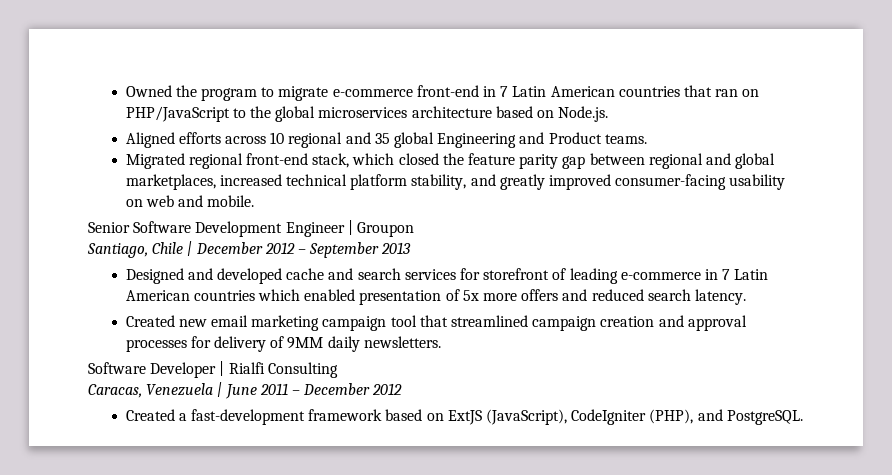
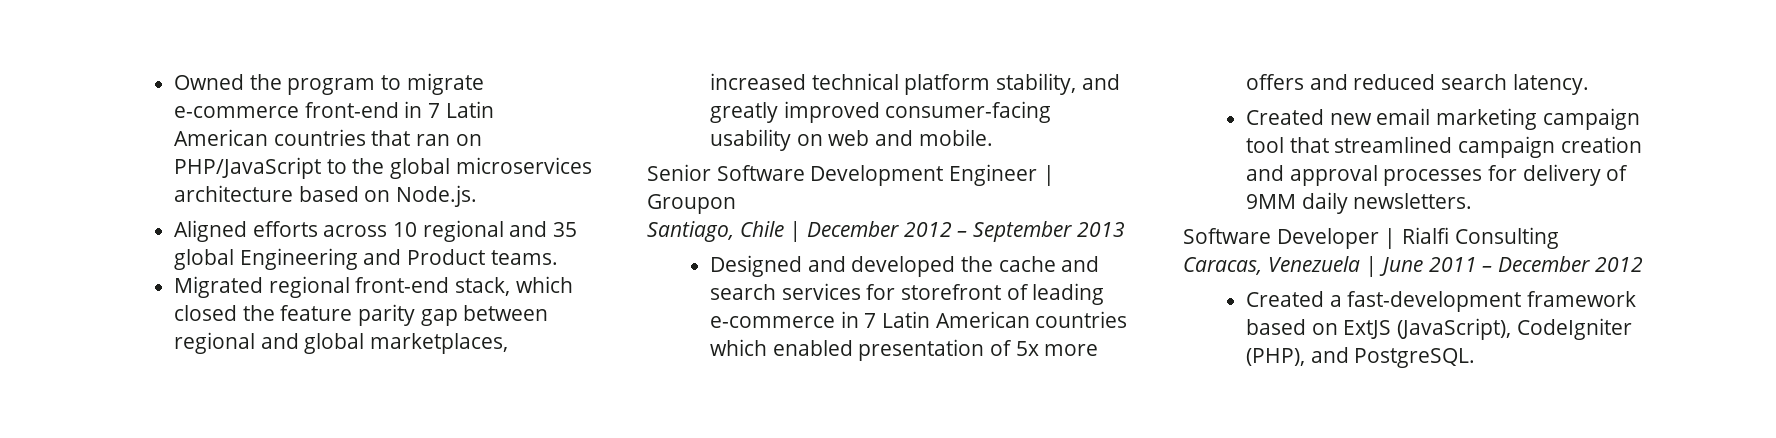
(283, 276) none -> [960,256,993,272] the

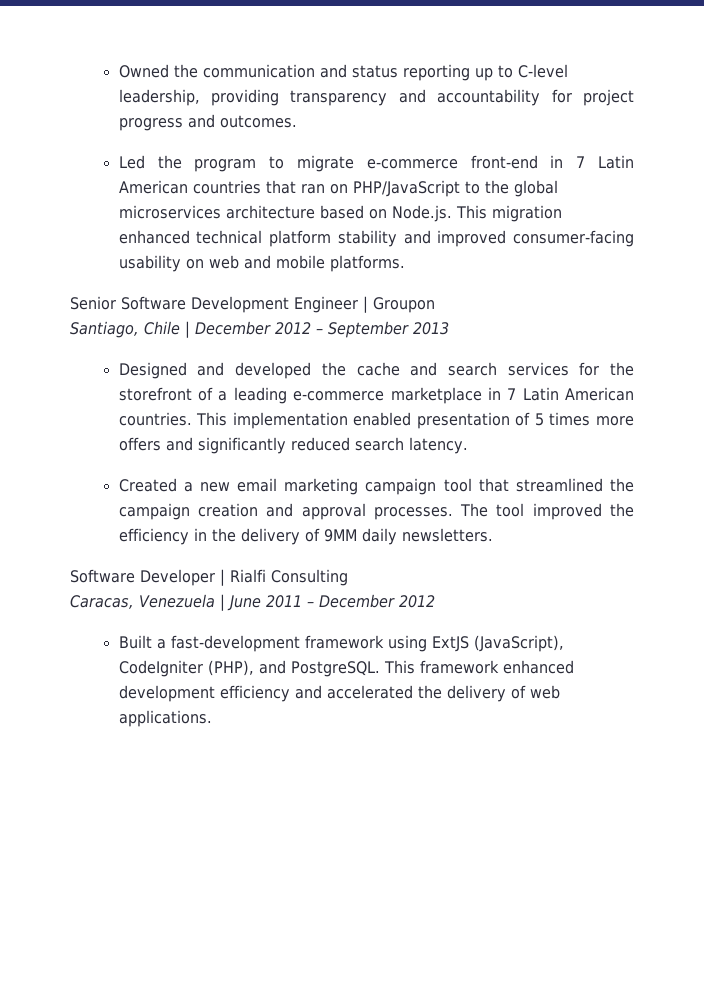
(282, 82) none -> [202,64,568,81] [118,89,634,106] [118,114,297,131] [118,155,182,169] communication and status reporting up to C-level leadership, providing transparency and accountability for project progress and outcomes. // Led the
[173,220,578,242] [173,248,558,270] [173,276,573,298] [173,304,549,326] [173,332,508,354] [709,73,1120,95] [709,102,778,123] // Aligned efforts across 10 regional and 35 global Engineering and Product teams. // Migrated regional front-end stack, which closed the feature parity gap between regional and global marketplaces, increased technical platform stability, and greatly -> [455,205,562,222] [118,230,431,247] This migration enhanced technical platform stability and
[918,129,993,146] mobile. -> [275,255,405,272] mobile platforms.
(896, 292) none -> [610,362,634,376] the
(1029, 292) none -> [218,391,228,401] a
[840,311,1128,328] [709,339,767,356] in 7 Latin American countries which -> [390,387,634,404] [118,412,348,429] marketplace in 7 Latin American countries. This implementation
[1015,341,1039,356] 5x -> [534,412,591,426] 5 times
(1348, 82) none -> [197,437,286,454] significantly
(1324, 117) none -> [183,482,193,492] a
(1453, 144) none -> [610,478,635,492] the
[1383,165,1517,186] processes for -> [373,503,634,520] [118,528,236,545] processes. The tool improved the efficiency in the
[1245,291,1324,307] Created -> [118,635,152,649] Built
[1245,319,1338,335] based on -> [387,635,427,652] using
(1476, 358) none -> [383,660,574,674] [118,685,560,702] [118,710,212,727] This framework enhanced development efficiency and accelerated the delivery of web applications.

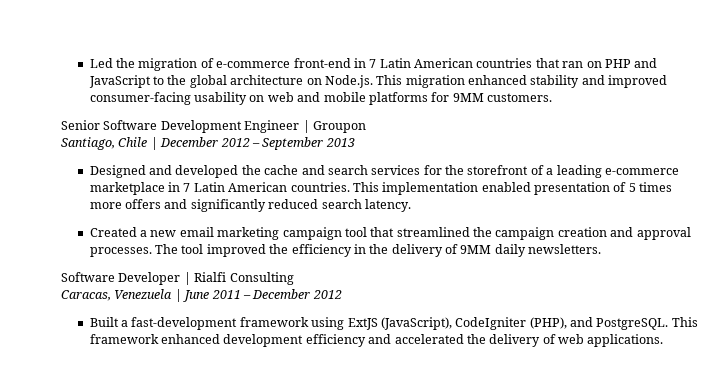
[118,64,568,81] [118,89,634,106] [118,114,297,131] [118,155,354,172] Owned the communication and status reporting up to C-level leadership, providing transparency and accountability for project progress and outcomes. // Led the program to migrate -> [89,58,214,71] Led the migration of
[352,180,558,197] [118,205,364,219] PHP/JavaScript to the global microservices architecture based -> [604,58,658,68] [88,75,304,88] PHP and JavaScript to the global architecture
[196,230,332,247] technical platform -> (528, 80) none
[329,255,405,272] platforms. -> [368,92,553,105] platforms for 9MM customers.

